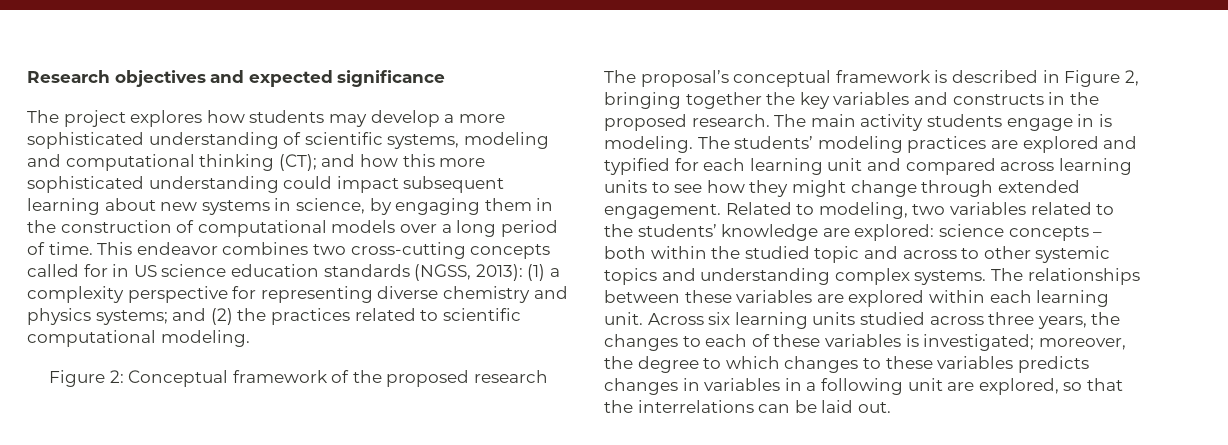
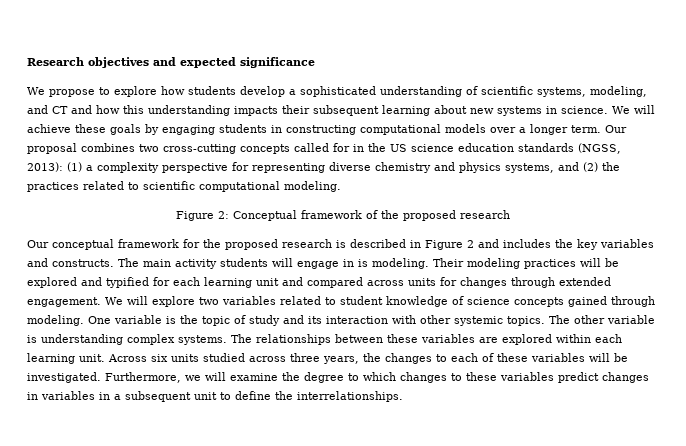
[27,110,203,127] The project explores -> [27,86,157,97] We propose to explore
[328,114,367,127] may -> (236, 90) none
[458,114,505,123] more -> (296, 92) none
[463,132,549,149] [27,154,486,171] [27,176,399,193] modeling and computational thinking (CT); and how this more sophisticated understanding could impact -> [590,86,647,97] [27,105,310,116] modeling, and CT and how this understanding impacts their
[295,198,554,215] [27,220,558,237] [27,242,218,255] science, by engaging them in the construction of computational models over a long period of time. This endeavor -> [561,105,655,114] [27,124,627,135] [27,143,77,154] science. We will achieve these goals by engaging students in constructing computational models over a longer term. Our proposal
(130, 270) none -> [368,143,386,152] the
[95,310,168,325] systems; -> [505,163,554,173] systems,
[604,70,931,87] The proposal’s conceptual framework -> [27,239,332,250] Our conceptual framework for the proposed research
[1124,70,1139,86] [604,92,762,109] 2, bringing together -> [467,239,551,248] 2 and includes
[952,92,1099,105] [604,114,770,131] constructs in the proposed research. -> [52,259,114,267] constructs.
(1002, 120) none -> [272,258,293,267] will
[697,136,1018,153] The students’ modeling practices are -> [433,258,619,269] Their modeling practices will be
[1058,158,1132,175] [604,180,1080,197] [604,202,1115,219] [604,224,1103,241] [604,246,1111,263] [604,268,696,285] learning units to see how they might change through extended engagement. Related to modeling, two variables related to the students’ knowledge are explored: science concepts – both within the studied topic and across to other systemic topics and -> [408,277,611,288] [27,296,655,307] [27,315,655,326] [27,335,37,343] units for changes through extended engagement. We will explore two variables related to student knowledge of science concepts gained through modeling. One variable is the topic of study and its interaction with other systemic topics. The other variable is
[734,312,808,329] learning -> (168, 358) none
[905,334,1126,351] is investigated; moreover, -> [589,353,628,362] [27,372,278,383] will be investigated. Furthermore, we will examine
[1017,356,1089,373] predicts -> [558,372,599,383] predict
[820,378,1123,395] [604,400,891,413] following unit are explored, so that the interrelations can be laid out. -> [125,391,403,402] subsequent unit to define the interrelationships.

